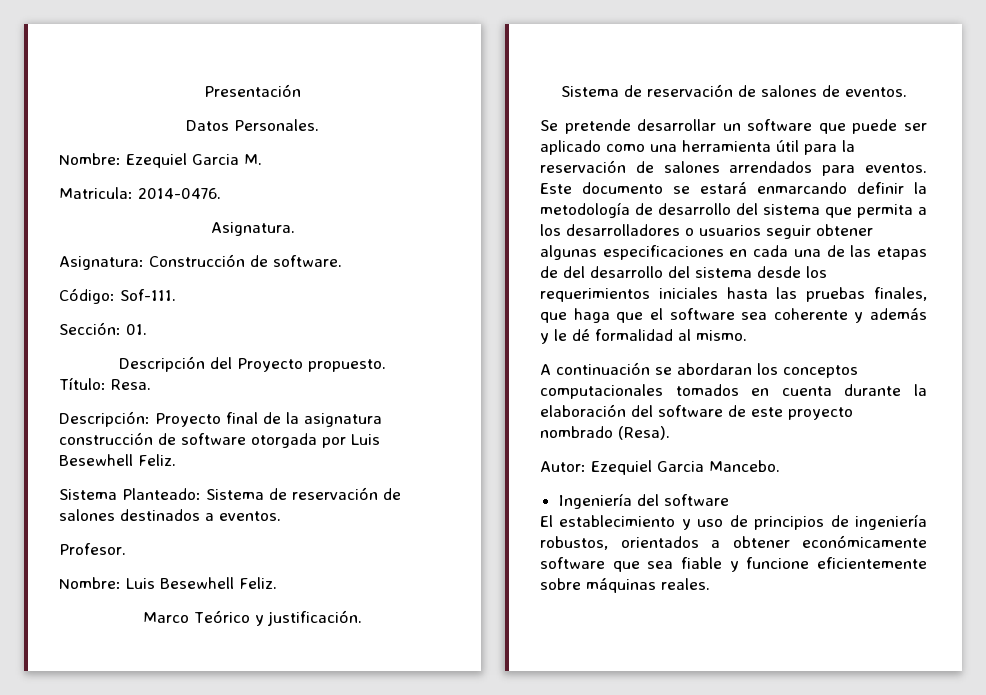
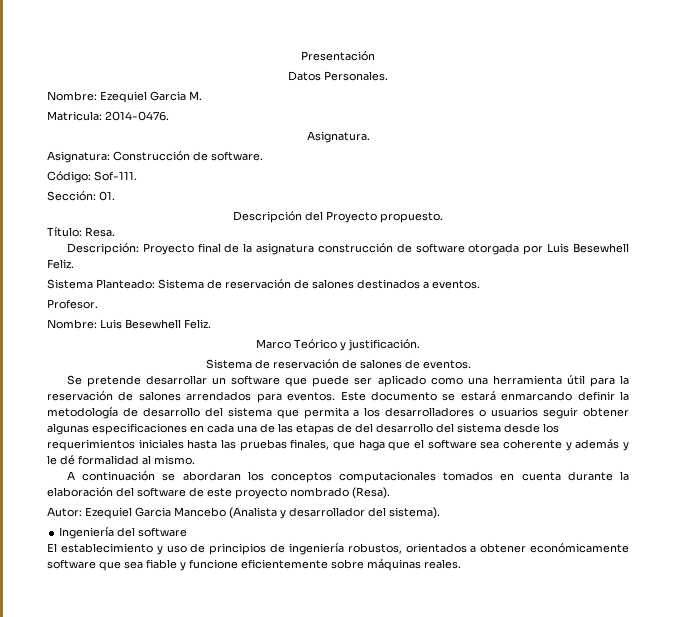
[709,460,780,472] Mancebo. -> [174,507,440,519] Mancebo (Analista y desarrollador del sistema).

